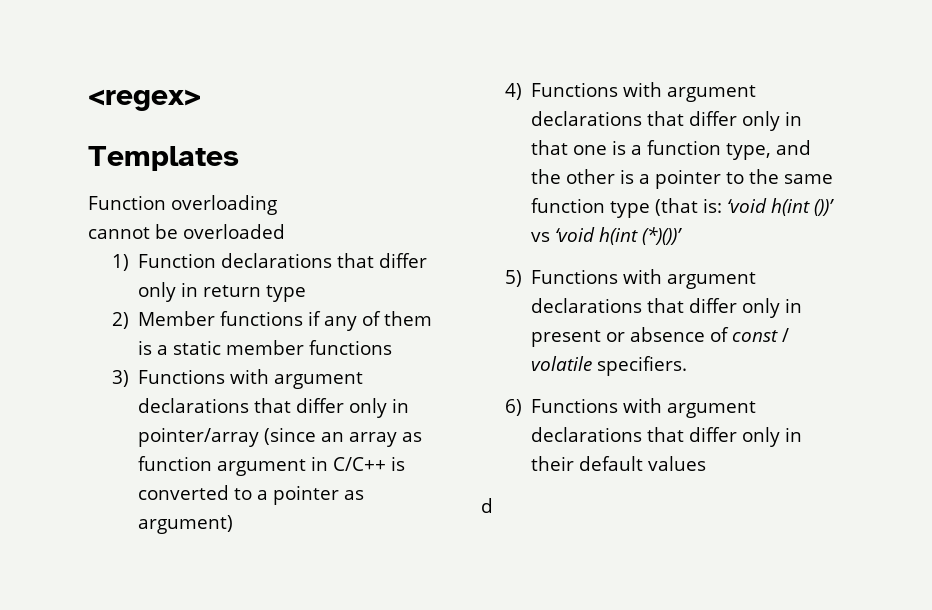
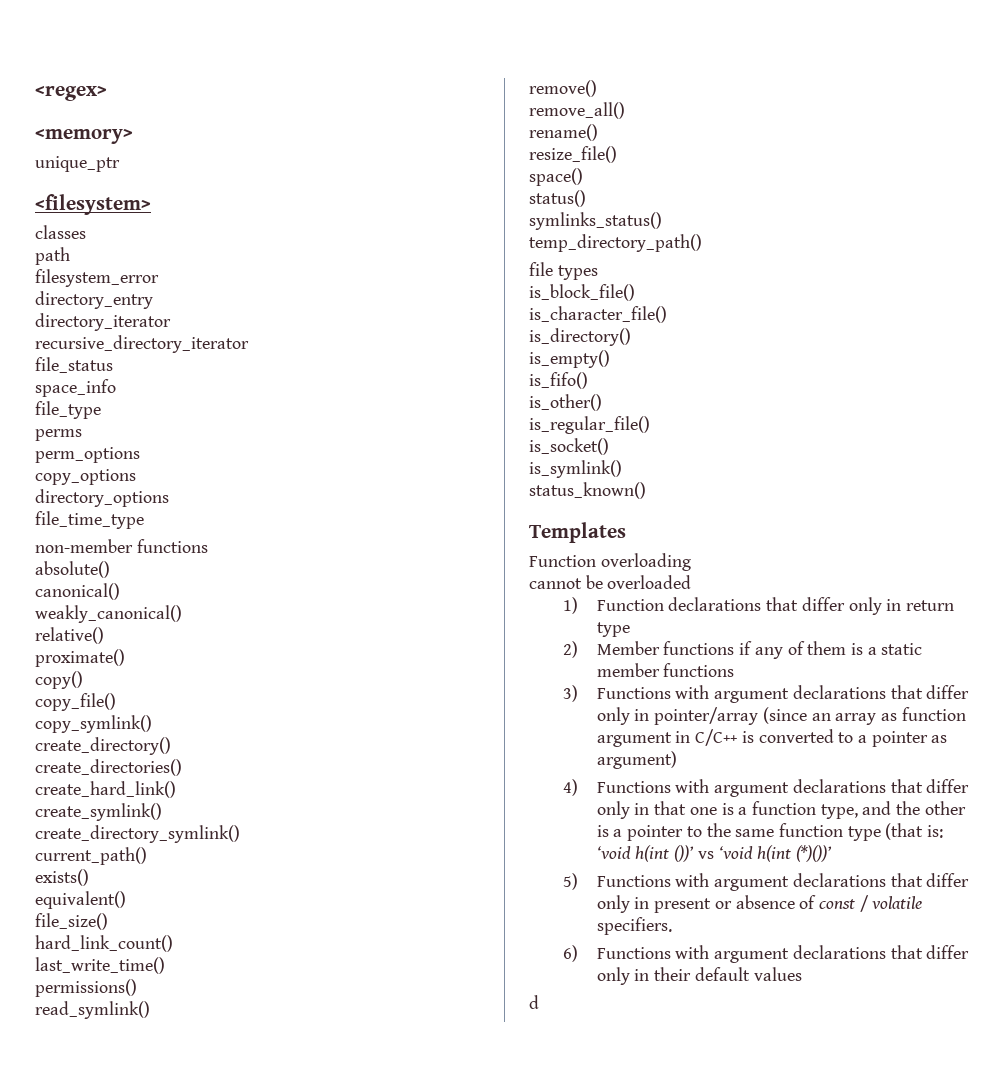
(201, 100) none -> [35,129,133,144] [35,156,120,172] [35,194,151,215] [35,225,86,239] [35,247,70,265] [35,269,159,287] [35,291,153,309] [35,313,171,331] [35,335,249,353] [35,357,113,373] [35,379,116,397] [35,401,101,419] [35,429,82,441] [35,447,140,463] [35,469,136,485] [35,489,169,507] [35,511,144,529] [35,539,208,553] [35,561,110,578] [35,583,120,600] [35,605,182,623] [35,627,104,644] [35,649,125,667] [35,671,83,689] [35,693,116,711] [35,715,152,733] [35,737,171,755] [35,759,182,776] [35,781,176,798] [35,803,162,821] [35,825,240,843] [35,847,147,865] [35,869,89,886] [35,891,126,909] [35,913,108,930] [35,935,173,952] [35,957,165,974] [35,979,137,997] [35,1001,150,1019] [529,80,597,97] [529,102,625,119] [529,124,598,141] [529,146,617,163] [529,168,583,186] [529,190,586,207] [529,212,662,230] [529,234,702,252] [529,262,598,280] [529,284,635,301] [529,306,667,323] [529,328,631,346] [529,350,610,368] [529,372,588,389] [529,394,602,411] [529,416,650,434] [529,438,609,455] [529,460,622,478] [529,482,646,499] // <memory> // unique_ptr // <filesystem> // classes // path // filesystem_error // directory_entry // directory_iterator // recursive_directory_iterator // file_status // space_info // file_type // perms // perm_options // copy_options // directory_options // file_time_type // non-member functions // absolute() // canonical() // weakly_canonical() // relative() // proximate() // copy() // copy_file() // copy_symlink() // create_directory() // create_directories() // create_hard_link() // create_symlink() // create_directory_symlink() // current_path() // exists() // equivalent() // file_size() // hard_link_count() // last_write_time() // permissions() // read_symlink() // remove() // remove_all() // rename() // resize_file() // space() // status() // symlinks_status() // temp_directory_path() // file types // is_block_file() // is_character_file() // is_directory() // is_empty() // is_fifo() // is_other() // is_regular_file() // is_socket() // is_symlink() // status_known()

